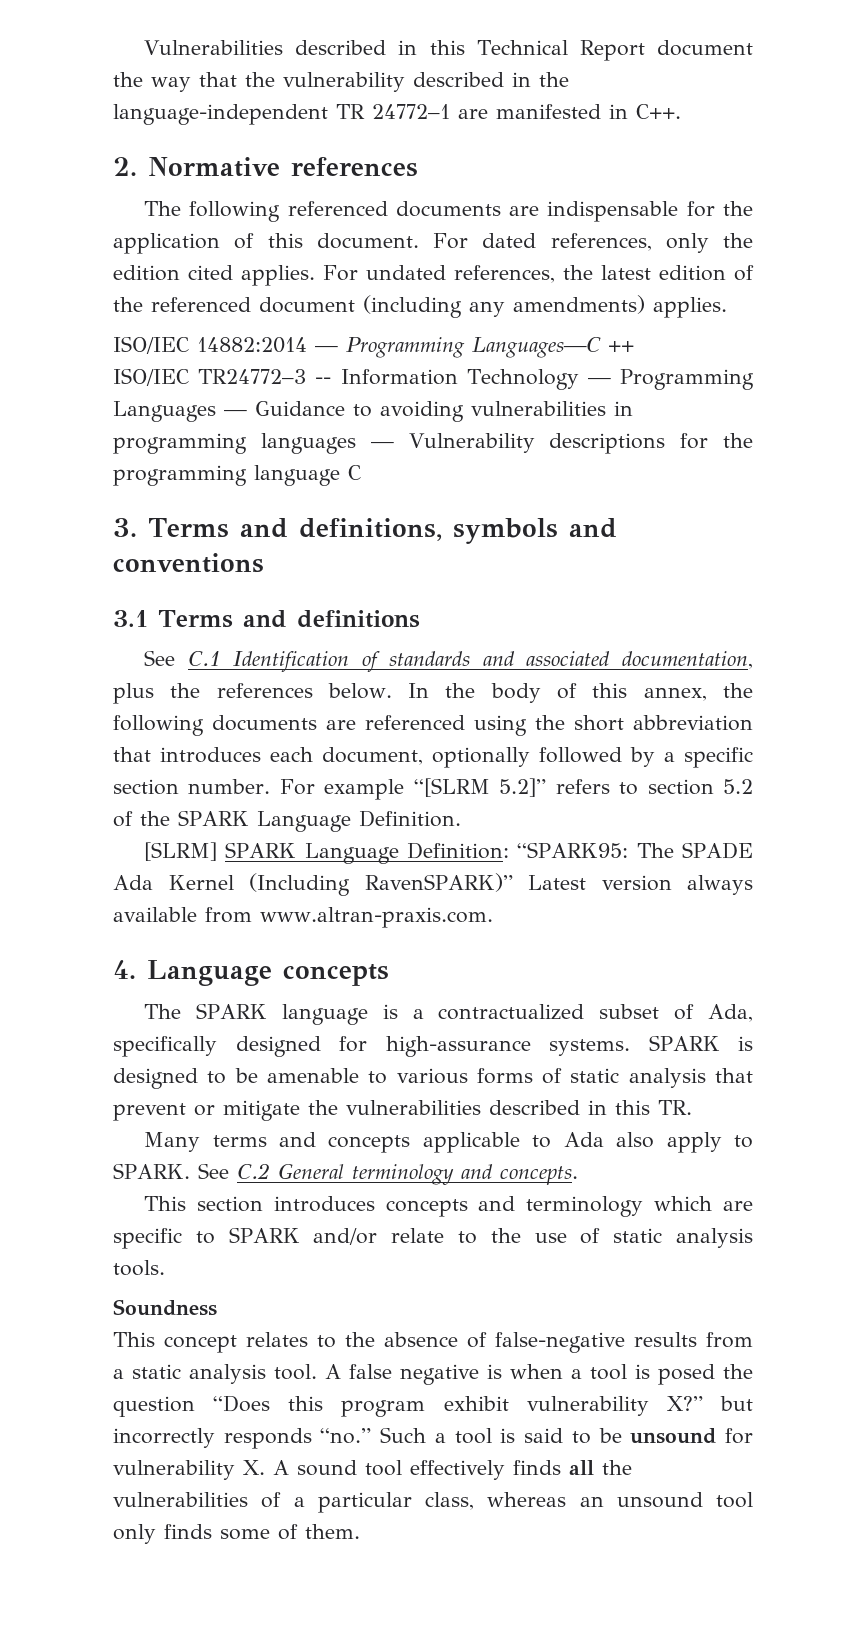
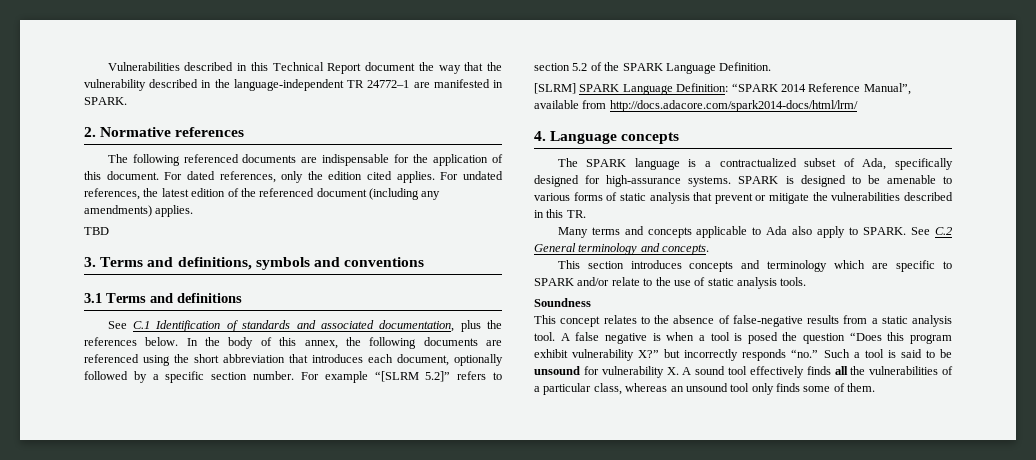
[636,104,681,119] C++. -> [84,97,127,105] SPARK.
[113,336,634,358] [113,368,754,390] [113,401,633,422] [113,433,753,454] [113,465,361,486] ISO/IEC 14882:2014 — Programming Languages—C ++ // ISO/IEC TR24772–3 -- Information Technology — Programming Languages — Guidance to avoiding vulnerabilities in programming languages — Vulnerability descriptions for the programming language C -> [84,227,109,235] TBD
[517,842,754,859] [113,873,753,896] “SPARK95: The SPADE Ada Kernel (Including RavenSPARK)” Latest version always -> [731,83,911,95] “SPARK 2014 Reference Manual”,
[260,907,493,928] www.altran-praxis.com. -> [609,100,858,112] http://docs.adacore.com/spark2014-docs/html/lrm/

